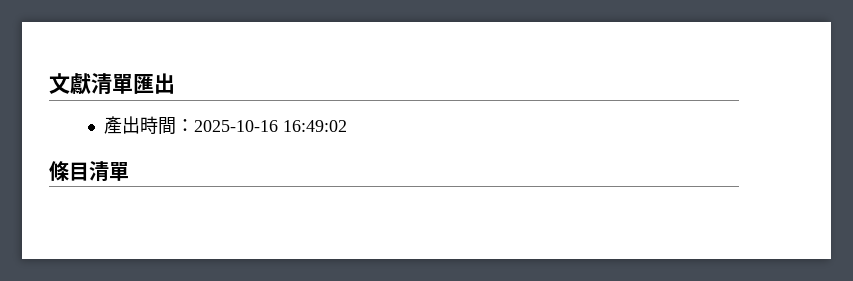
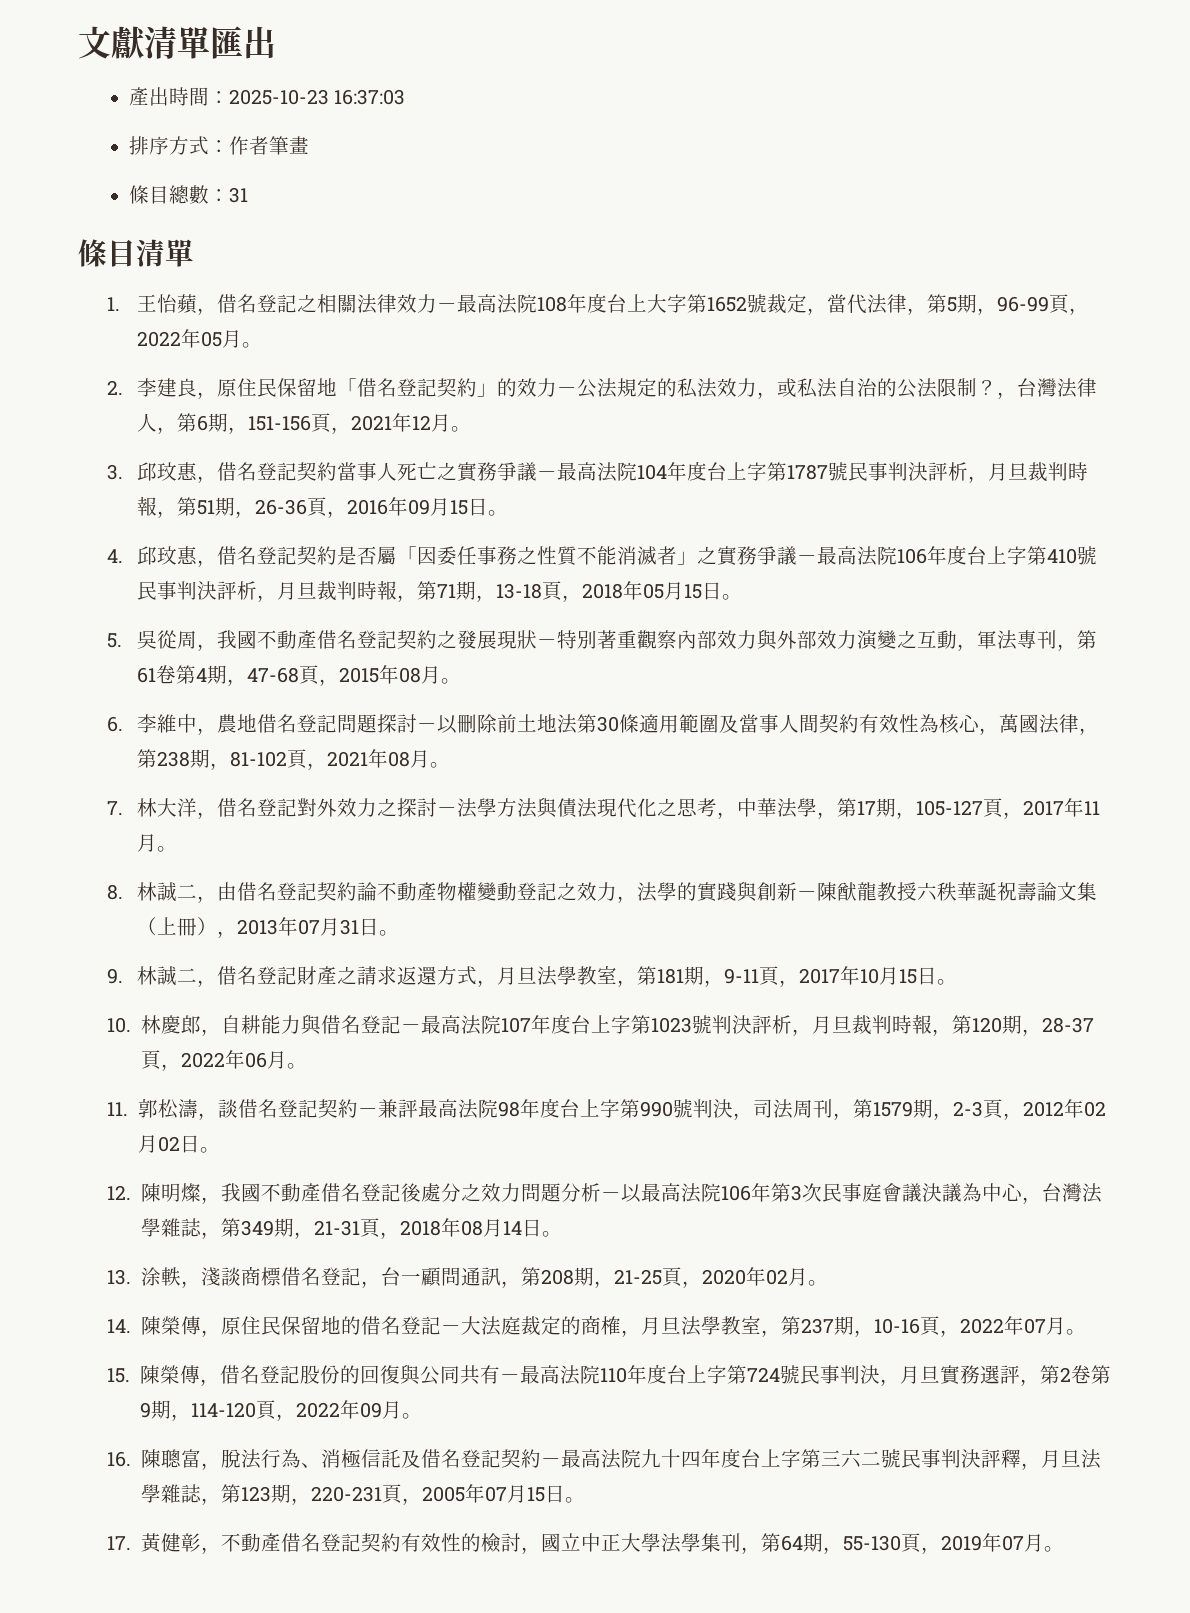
[194,120,348,132] [49,161,129,182] 2025-10-16 16:49:02 // 條目清單 -> [228,89,406,105] [128,136,309,155] [128,185,248,204] [78,239,194,267] [107,294,1089,315] [136,329,262,348] [107,378,1097,399] [136,413,471,434] [107,462,1088,483] [136,496,508,518] [107,546,1097,567] [136,580,742,602] [107,629,1097,651] [136,665,461,686] [107,714,1099,735] [136,749,450,770] [107,797,1100,819] [136,834,177,852] [107,881,1097,903] [136,917,399,938] [107,966,957,987] [107,1014,1095,1036] [141,1050,308,1071] [107,1099,1107,1120] [138,1135,221,1153] [107,1183,1103,1204] [141,1218,563,1239] [107,1267,829,1288] [107,1316,1087,1337] [107,1364,1112,1386] [140,1400,423,1421] [107,1449,1102,1470] [141,1484,586,1505] [107,1533,1065,1554] 2025-10-23 16:37:03 // 排序方式：作者筆畫 // 條目總數：31 // 條目清單 // 1.王怡蘋，借名登記之相關法律效力－最高法院108年度台上大字第1652號裁定，當代法律，第5期，96-99頁，2022年05月。 // 2.李建良，原住民保留地「借名登記契約」的效力－公法規定的私法效力，或私法自治的公法限制？，台灣法律人，第6期，151-156頁，2021年12月。 // 3.邱玟惠，借名登記契約當事人死亡之實務爭議－最高法院104年度台上字第1787號民事判決評析，月旦裁判時報，第51期，26-36頁，2016年09月15日。 // 4.邱玟惠，借名登記契約是否屬「因委任事務之性質不能消滅者」之實務爭議－最高法院106年度台上字第410號民事判決評析，月旦裁判時報，第71期，13-18頁，2018年05月15日。 // 5.吳從周，我國不動產借名登記契約之發展現狀－特別著重觀察內部效力與外部效力演變之互動，軍法專刊，第61卷第4期，47-68頁，2015年08月。 // 6.李維中，農地借名登記問題探討－以刪除前土地法第30條適用範圍及當事人間契約有效性為核心，萬國法律，第238期，81-102頁，2021年08月。 // 7.林大洋，借名登記對外效力之探討－法學方法與債法現代化之思考，中華法學，第17期，105-127頁，2017年11月。 // 8.林誠二，由借名登記契約論不動產物權變動登記之效力，法學的實踐與創新－陳猷龍教授六秩華誕祝壽論文集（上冊），2013年07月31日。 // 9.林誠二，借名登記財產之請求返還方式，月旦法學教室，第181期，9-11頁，2017年10月15日。 // 10.林慶郎，自耕能力與借名登記－最高法院107年度台上字第1023號判決評析，月旦裁判時報，第120期，28-37頁，2022年06月。 // 11.郭松濤，談借名登記契約－兼評最高法院98年度台上字第990號判決，司法周刊，第1579期，2-3頁，2012年02月02日。 // 12.陳明燦，我國不動產借名登記後處分之效力問題分析－以最高法院106年第3次民事庭會議決議為中心，台灣法學雜誌，第349期，21-31頁，2018年08月14日。 // 13.涂軼，淺談商標借名登記，台一顧問通訊，第208期，21-25頁，2020年02月。 // 14.陳榮傳，原住民保留地的借名登記－大法庭裁定的商榷，月旦法學教室，第237期，10-16頁，2022年07月。 // 15.陳榮傳，借名登記股份的回復與公同共有－最高法院110年度台上字第724號民事判決，月旦實務選評，第2卷第9期，114-120頁，2022年09月。 // 16.陳聰富，脫法行為、消極信託及借名登記契約－最高法院九十四年度台上字第三六二號民事判決評釋，月旦法學雜誌，第123期，220-231頁，2005年07月15日。 // 17.黃健彰，不動產借名登記契約有效性的檢討，國立中正大學法學集刊，第64期，55-130頁，2019年07月。

